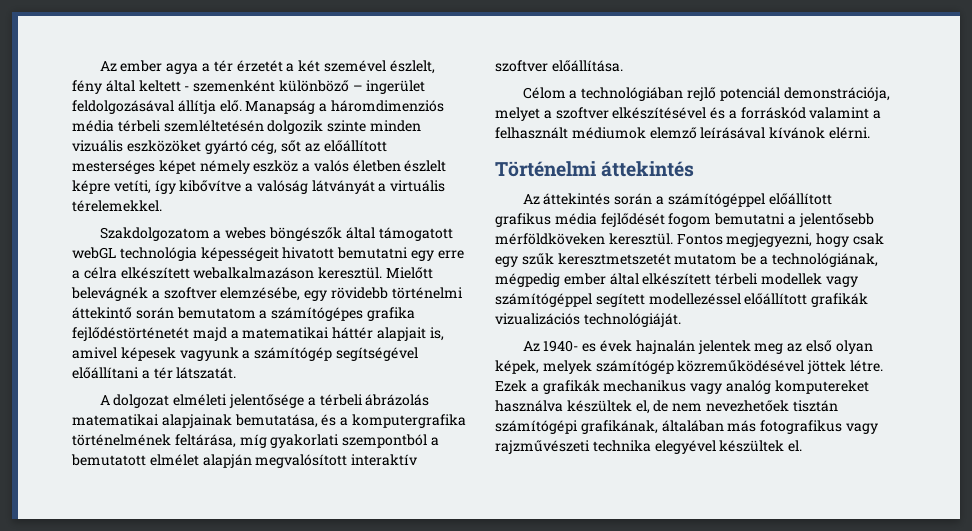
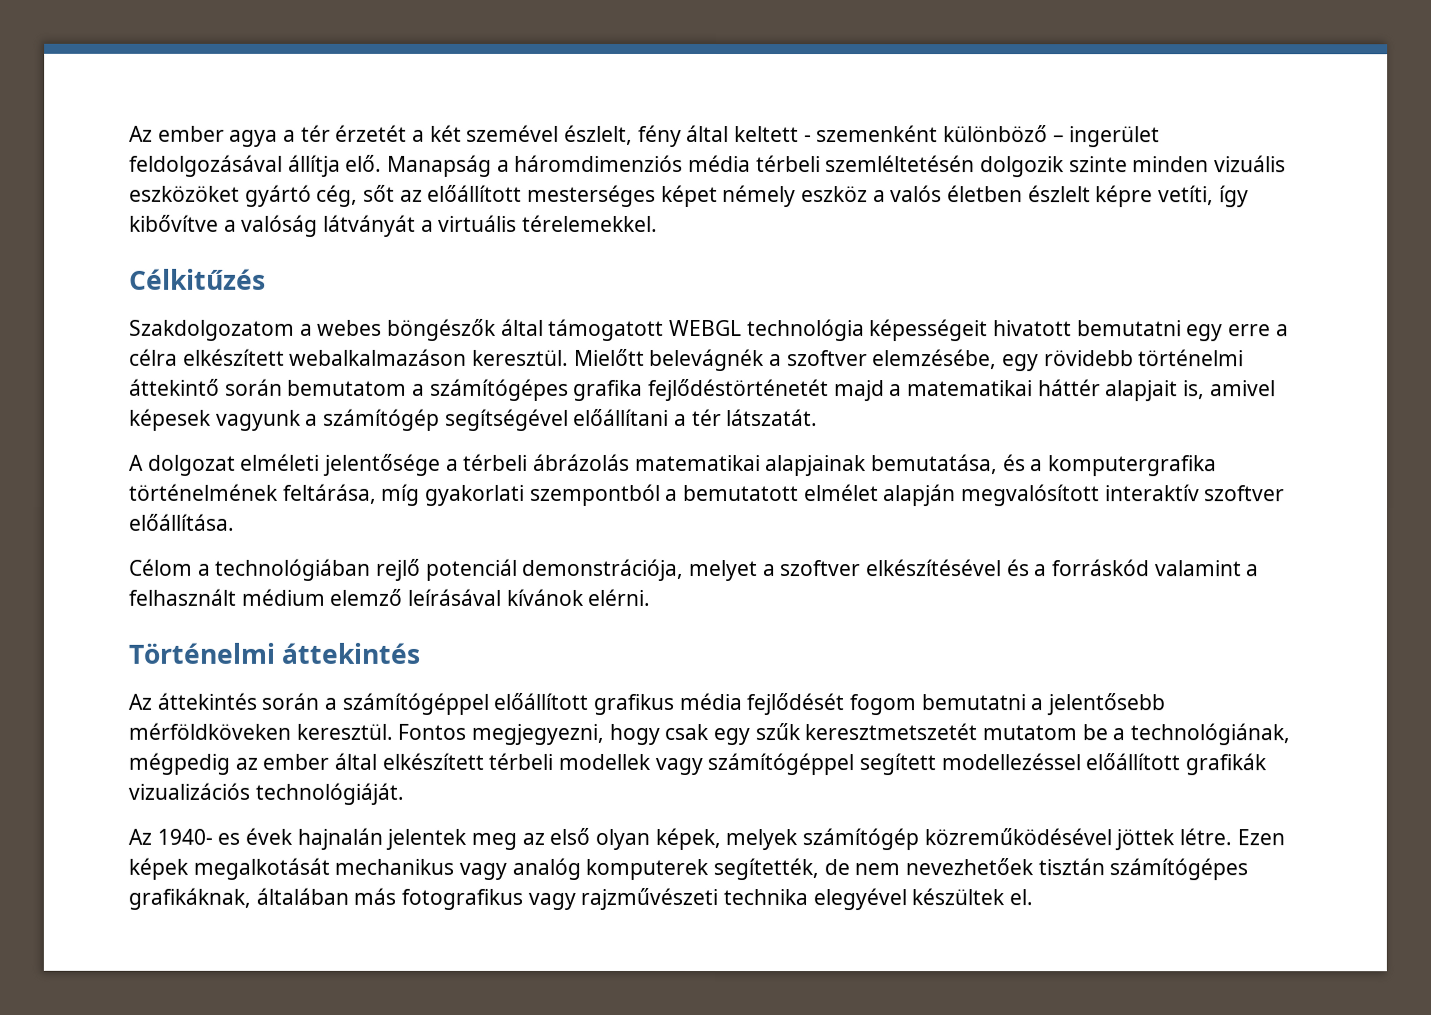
(162, 206) none -> [129,268,266,290] // Célkitűzés
[72,247,116,259] webGL -> [669,319,743,337] WEBGL
[571,127,646,139] médiumok -> [240,588,325,606] médium
(560, 280) none -> [234,757,258,770] az
[495,380,869,394] [495,400,650,414] Ezek a grafikák mechanikus vagy analóg komputereket használva készültek el, -> [1236,829,1285,846] [128,857,820,881] Ezen képek megalkotását mechanikus vagy analóg komputerek segítették,
[495,420,658,434] számítógépi grafikának, -> [1109,858,1249,881] [128,887,251,910] számítógépes grafikáknak,

